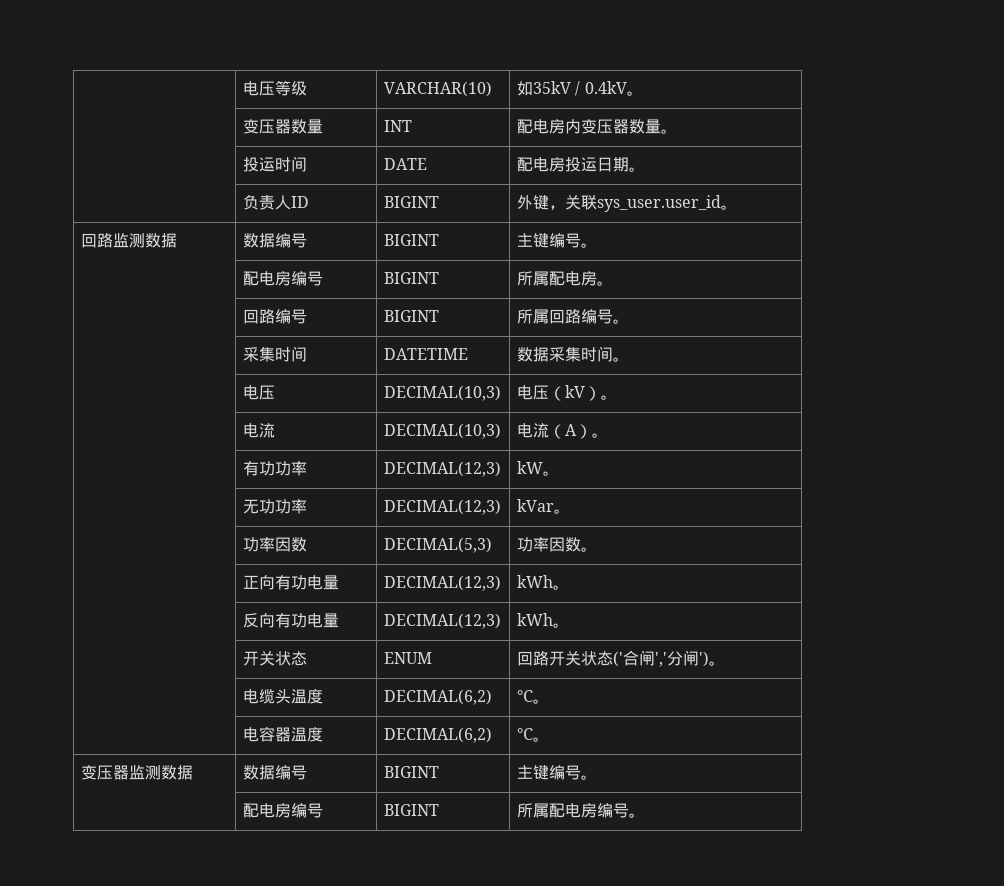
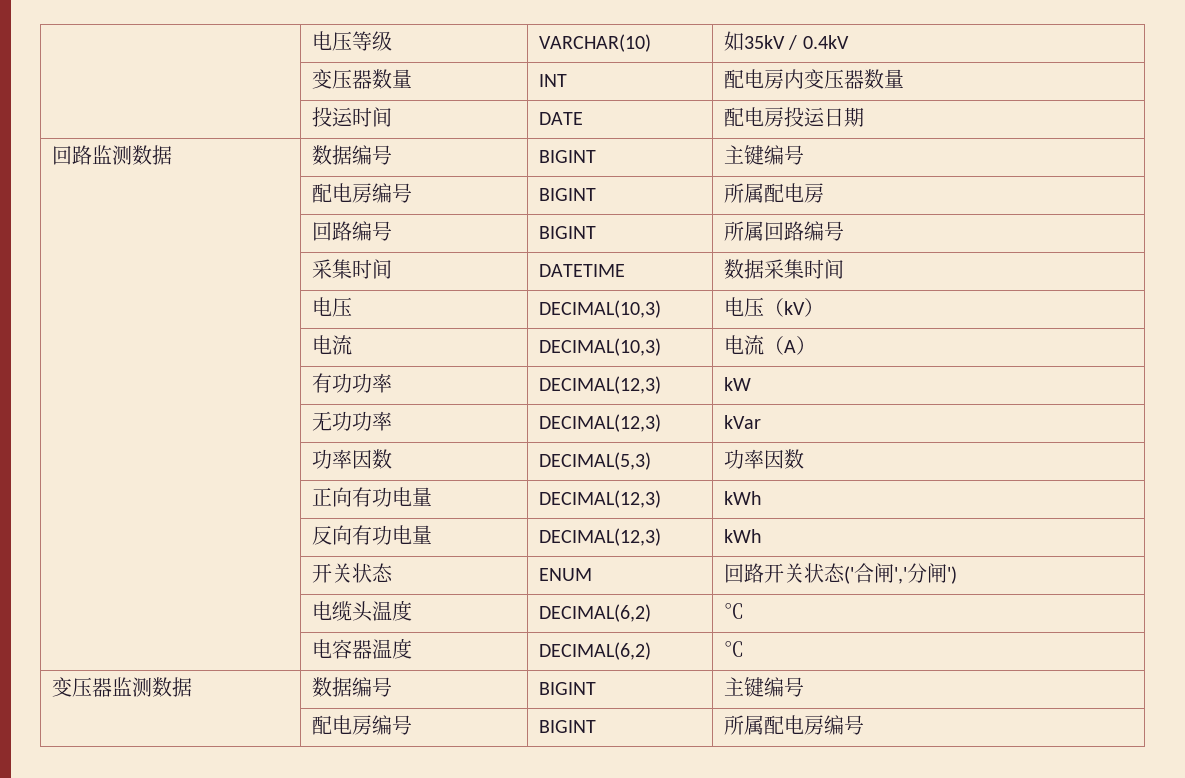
[626,91,643,96] 。 -> (849, 42) none
[660,129,677,134] 。 -> (904, 78) none
[628,167,645,172] [242,194,309,210] [383,196,439,208] [516,195,737,212] 。 // | 负责人ID | BIGINT | 外键，关联sys_user.user_id。 -> (864, 117) none
[580,243,597,248] [242,271,323,286] [383,272,439,284] [516,271,613,286] 。 // | 配电房编号 | BIGINT | 所属配电房。 -> [311,183,412,203] [538,188,596,201] [723,183,824,203] // | 配电房编号 | BIGINT | 所属配电房
[612,319,629,324] 。 -> (844, 231) none
[612,357,629,362] 。 -> (844, 269) none
[600,395,617,400] 。 -> (824, 307) none
[591,433,608,438] 。 -> (816, 345) none
[542,471,559,476] 。 -> (751, 384) none
[553,509,570,514] 。 -> (761, 422) none
[580,547,597,552] 。 -> (804, 459) none
[552,585,569,590] 。 -> (762, 498) none
[552,623,569,628] 。 -> (762, 536) none
[708,661,725,666] 。 -> (957, 575) none
[532,699,549,704] 。 -> (744, 611) none
[532,737,549,742] 。 -> (744, 649) none
[580,775,597,780] 。 -> (804, 687) none
[628,813,645,818] 。 -> (864, 725) none

